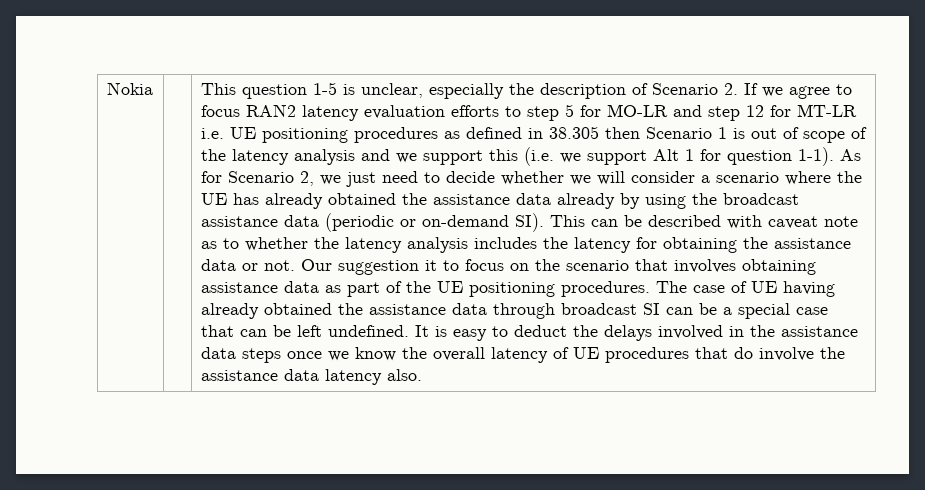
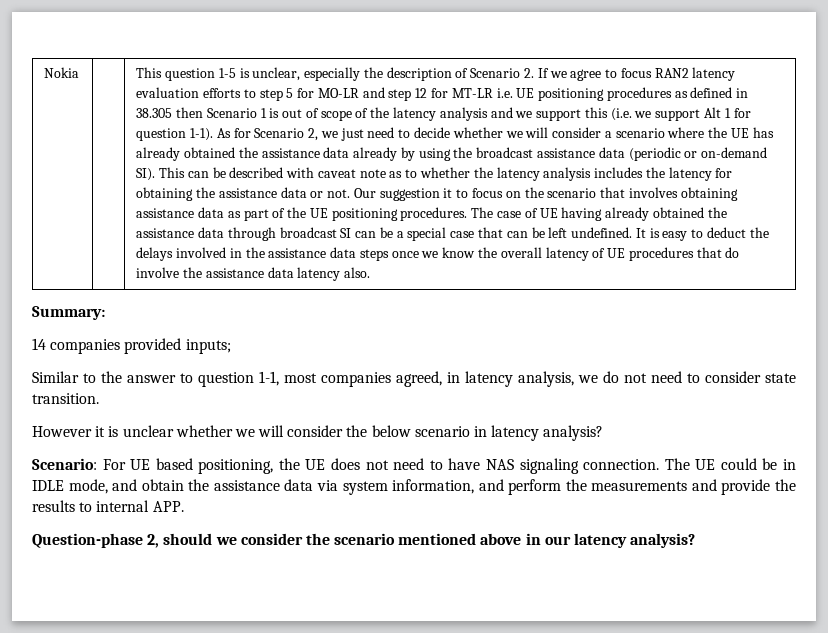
(422, 375) none -> [32,306,105,320] [32,338,231,354] [32,371,796,387] [32,393,99,404] [32,425,604,441] [32,458,796,474] [32,479,796,495] [32,500,184,512] [32,533,696,548] // Summary: // 14 companies provided inputs; // Similar to the answer to question 1-1, most companies agreed, in latency analysis, we do not need to consider state transition. // However it is unclear whether we will consider the below scenario in latency analysis? // Scenario: For UE based positioning, the UE does not need to have NAS signaling connection. The UE could be in IDLE mode, and obtain the assistance data via system information, and perform the measurements and provide the results to internal APP. // Question-phase 2, should we consider the scenario mentioned above in our latency analysis?

